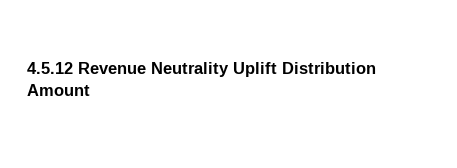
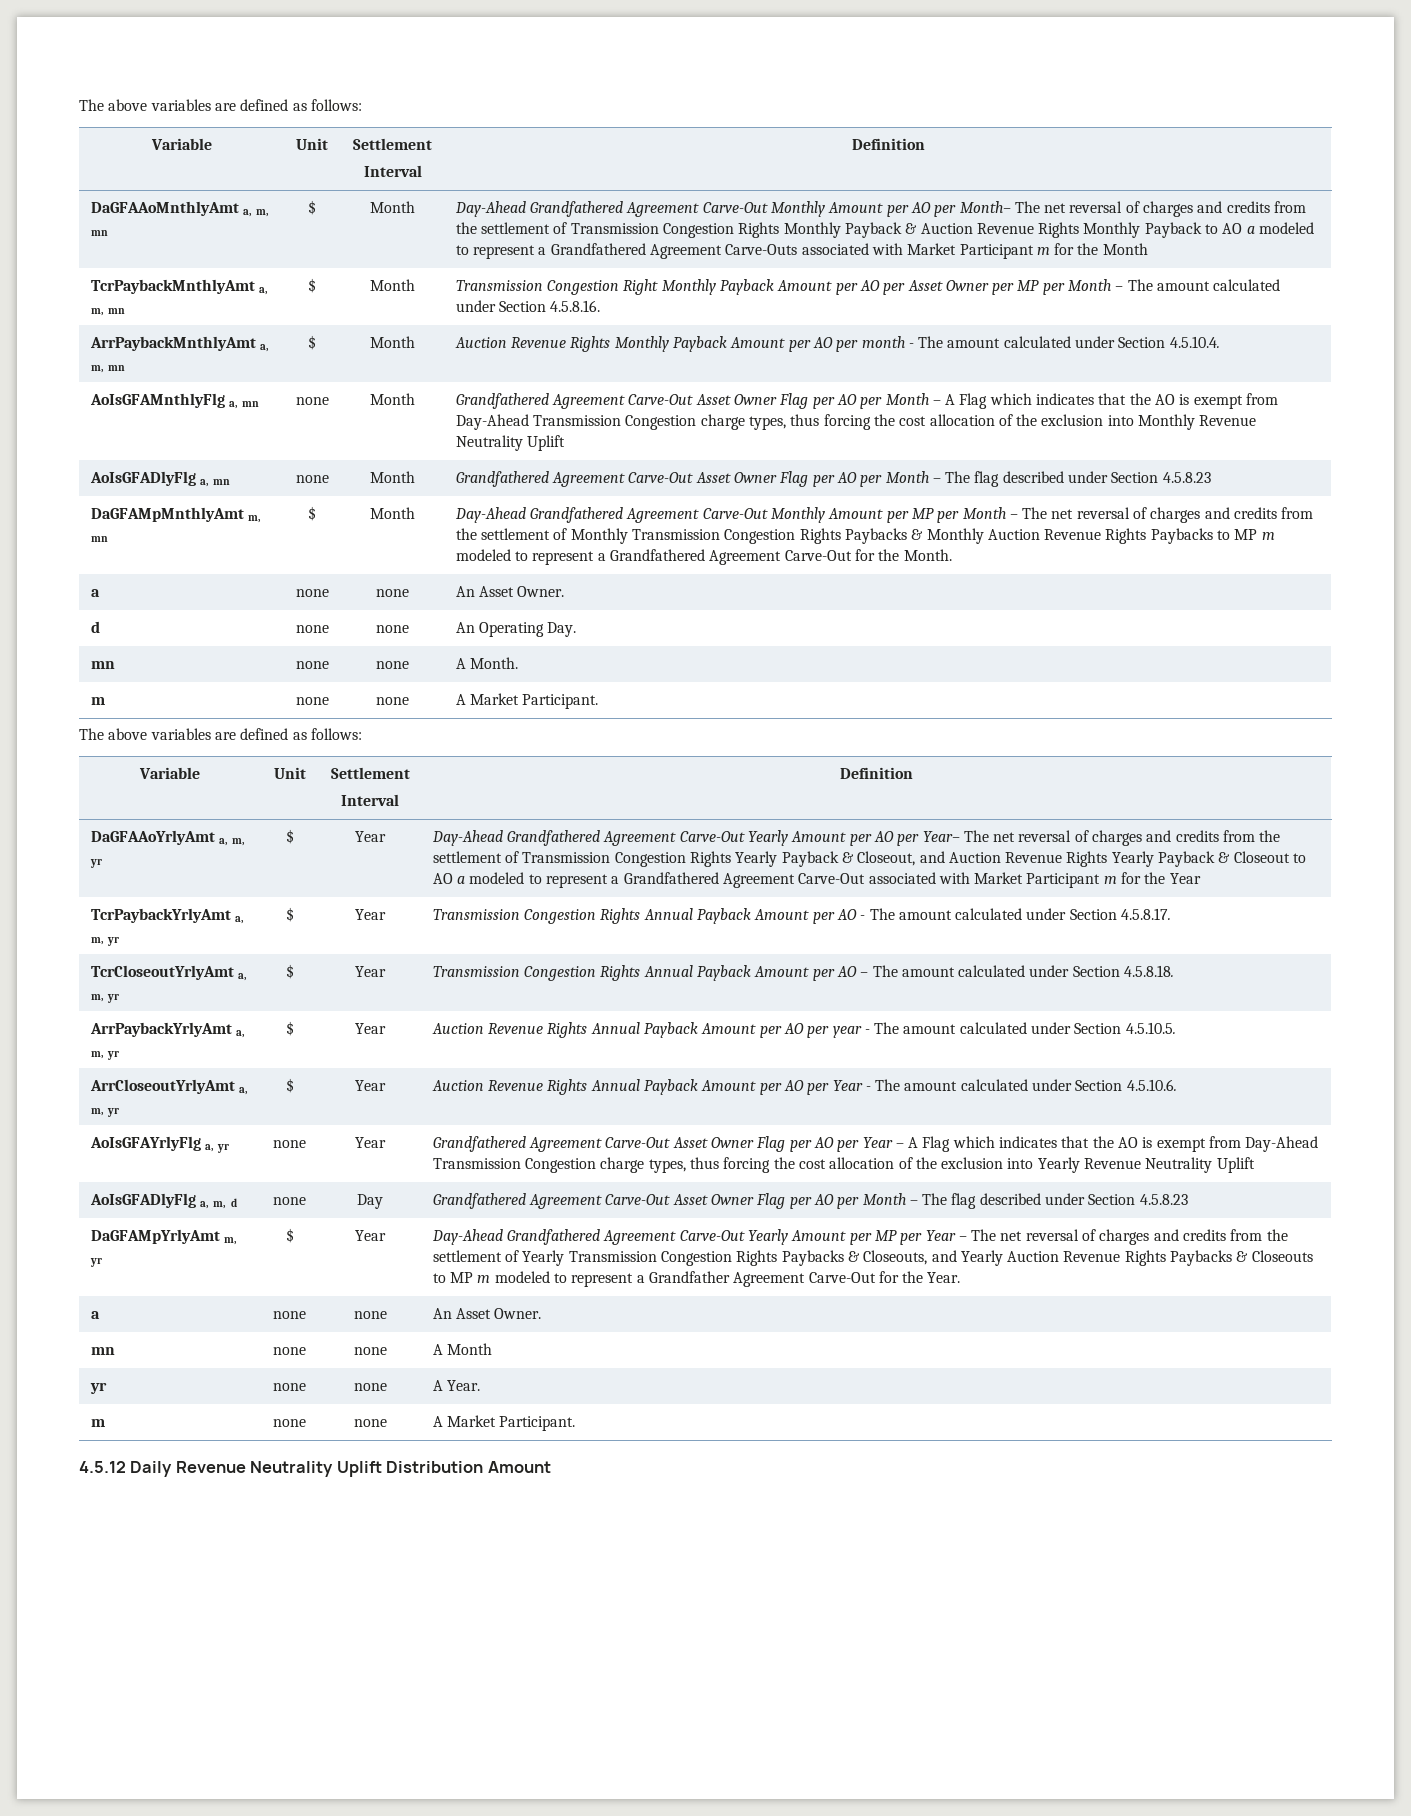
[27,62,73,74] 4.5.12 -> [79,99,362,111] [150,138,212,150] [296,138,328,150] [353,138,432,150] [363,165,422,177] [851,138,925,150] [90,201,270,217] [90,230,108,236] [308,200,316,215] [370,201,415,213] [454,201,1307,217] [455,222,1315,238] [455,243,1148,259] [90,279,268,295] [90,308,125,316] [308,278,316,293] [370,279,415,291] [455,279,1281,295] [455,300,601,312] [89,336,269,352] [90,365,125,373] [308,335,316,350] [370,336,415,348] [454,336,1220,352] [89,393,260,409] [295,397,329,405] [370,393,415,405] [455,393,1279,409] [455,414,1257,430] [455,435,565,451] [89,471,231,487] [295,475,329,483] [370,471,415,483] [455,471,1211,487] [90,507,261,523] [90,536,108,542] [308,506,316,521] [370,507,415,519] [454,507,1314,523] [455,528,1275,544] [455,549,952,565] [90,589,100,597] [295,589,329,597] [376,589,409,597] [455,586,565,597] [90,621,100,633] [295,625,329,633] [376,625,409,633] [455,622,577,637] [90,661,115,669] [295,661,329,669] [376,661,409,669] [455,657,518,669] [90,697,105,705] [295,697,329,705] [376,697,409,705] [455,693,599,709] [79,728,362,740] [139,767,200,779] [273,767,306,779] [330,767,410,779] [341,794,399,806] [840,767,913,779] [90,830,246,846] [89,859,102,868] [285,829,294,844] [355,831,386,842] [431,830,1281,846] [432,851,1307,867] [432,872,1201,888] [90,908,244,924] [90,937,119,946] [285,907,294,922] [355,909,386,920] [432,908,1172,924] [90,965,247,981] [90,994,119,1003] [285,964,294,979] [355,966,386,977] [432,965,1175,981] [89,1022,245,1038] [90,1051,119,1060] [285,1021,294,1036] [355,1023,386,1034] [431,1022,1176,1038] [89,1079,248,1095] [90,1108,119,1117] [285,1078,294,1093] [355,1080,386,1091] [431,1079,1177,1095] [89,1136,230,1153] [273,1140,306,1148] [355,1137,386,1148] [432,1136,1319,1152] [432,1157,1255,1173] [89,1193,237,1209] [273,1197,306,1205] [357,1194,383,1209] [432,1193,1188,1209] [90,1229,237,1245] [89,1258,102,1267] [285,1228,294,1243] [355,1230,386,1241] [431,1229,1288,1245] [432,1250,1313,1266] [432,1271,961,1287] [90,1311,100,1319] [273,1311,306,1319] [353,1311,387,1319] [432,1308,542,1319] [90,1347,115,1355] [273,1347,306,1355] [353,1347,387,1355] [432,1343,492,1355] [89,1382,107,1394] [273,1383,306,1391] [353,1383,387,1391] [432,1380,480,1391] [90,1419,105,1427] [273,1419,306,1427] [353,1419,387,1427] [432,1415,576,1431] [79,1461,173,1477] The above variables are defined as follows: // Variable | Unit | Settlement // Interval | Definition // DaGFAAoMnthlyAmt a, m, mn | $ | Month | Day-Ahead Grandfathered Agreement Carve-Out Monthly Amount per AO per Month– The net reversal of charges and credits from the settlement of Transmission Congestion Rights Monthly Payback & Auction Revenue Rights Monthly Payback to AO a modeled to represent a Grandfathered Agreement Carve-Outs associated with Market Participant m for the Month // TcrPaybackMnthlyAmt a, m, mn | $ | Month | Transmission Congestion Right Monthly Payback Amount per AO per Asset Owner per MP per Month – The amount calculated under Section 4.5.8.16. // ArrPaybackMnthlyAmt a, m, mn | $ | Month | Auction Revenue Rights Monthly Payback Amount per AO per month - The amount calculated under Section 4.5.10.4. // AoIsGFAMnthlyFlg a, mn | none | Month | Grandfathered Agreement Carve-Out Asset Owner Flag per AO per Month – A Flag which indicates that the AO is exempt from Day-Ahead Transmission Congestion charge types, thus forcing the cost allocation of the exclusion into Monthly Revenue Neutrality Uplift // AoIsGFADlyFlg a, mn | none | Month | Grandfathered Agreement Carve-Out Asset Owner Flag per AO per Month – The flag described under Section 4.5.8.23 // DaGFAMpMnthlyAmt m, mn | $ | Month | Day-Ahead Grandfathered Agreement Carve-Out Monthly Amount per MP per Month – The net reversal of charges and credits from the settlement of Monthly Transmission Congestion Rights Paybacks & Monthly Auction Revenue Rights Paybacks to MP m modeled to represent a Grandfathered Agreement Carve-Out for the Month. // a | none | none | An Asset Owner. // d | none | none | An Operating Day. // mn | none | none | A Month. // m | none | none | A Market Participant. // The above variables are defined as follows: // Variable | Unit | Settlement // Interval | Definition // DaGFAAoYrlyAmt a, m, yr | $ | Year | Day-Ahead Grandfathered Agreement Carve-Out Yearly Amount per AO per Year– The net reversal of charges and credits from the settlement of Transmission Congestion Rights Yearly Payback & Closeout, and Auction Revenue Rights Yearly Payback & Closeout to AO a modeled to represent a Grandfathered Agreement Carve-Out associated with Market Participant m for the Year // TcrPaybackYrlyAmt a, m, yr | $ | Year | Transmission Congestion Rights Annual Payback Amount per AO - The amount calculated under Section 4.5.8.17. // TcrCloseoutYrlyAmt a, m, yr | $ | Year | Transmission Congestion Rights Annual Payback Amount per AO – The amount calculated under Section 4.5.8.18. // ArrPaybackYrlyAmt a, m, yr | $ | Year | Auction Revenue Rights Annual Payback Amount per AO per year - The amount calculated under Section 4.5.10.5. // ArrCloseoutYrlyAmt a, m, yr | $ | Year | Auction Revenue Rights Annual Payback Amount per AO per Year - The amount calculated under Section 4.5.10.6. // AoIsGFAYrlyFlg a, yr | none | Year | Grandfathered Agreement Carve-Out Asset Owner Flag per AO per Year – A Flag which indicates that the AO is exempt from Day-Ahead Transmission Congestion charge types, thus forcing the cost allocation of the exclusion into Yearly Revenue Neutrality Uplift // AoIsGFADlyFlg a, m, d | none | Day | Grandfathered Agreement Carve-Out Asset Owner Flag per AO per Month – The flag described under Section 4.5.8.23 // DaGFAMpYrlyAmt m, yr | $ | Year | Day-Ahead Grandfathered Agreement Carve-Out Yearly Amount per MP per Year – The net reversal of charges and credits from the settlement of Yearly Transmission Congestion Rights Paybacks & Closeouts, and Yearly Auction Revenue Rights Paybacks & Closeouts to MP m modeled to represent a Grandfather Agreement Carve-Out for the Year. // a | none | none | An Asset Owner. // mn | none | none | A Month // yr | none | none | A Year. // m | none | none | A Market Participant. // 4.5.12 Daily

